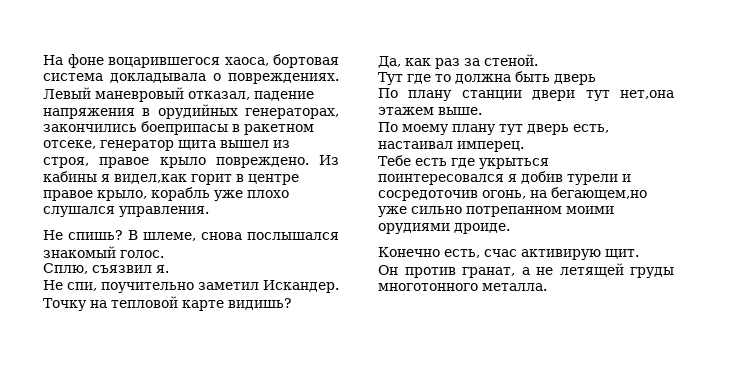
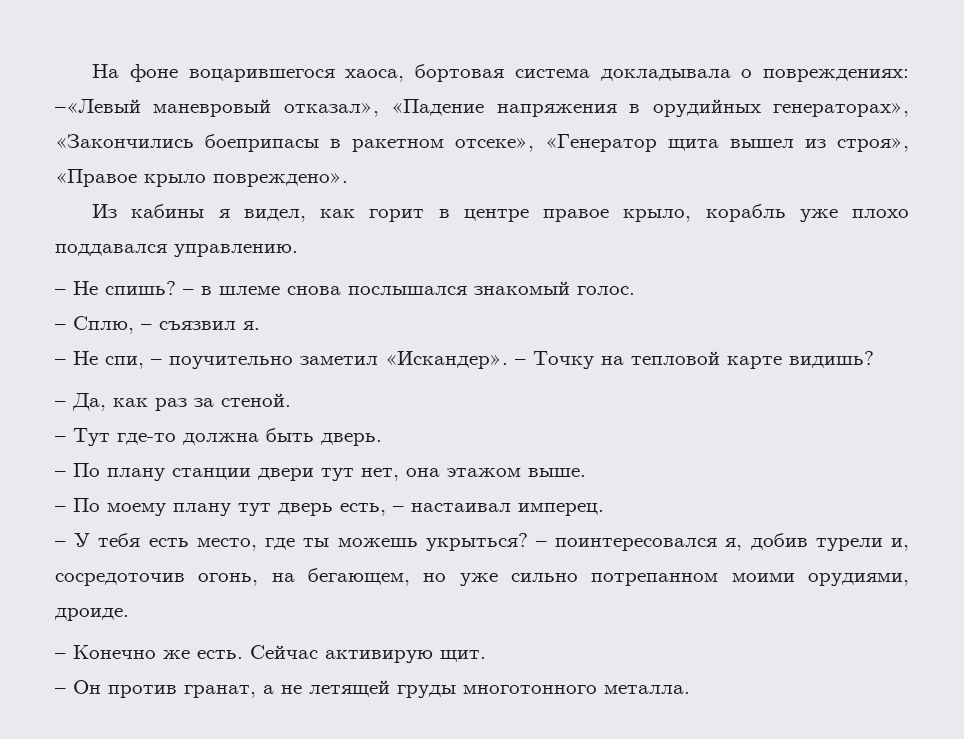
[228,73,339,84] [43,87,314,102] повреждениях. Левый маневровый отказал, падение -> [762,69,909,82] [55,99,485,117] повреждениях: –«Левый маневровый отказал», «Падение
[245,108,339,119] [43,124,137,132] генераторах, закончились -> [773,102,910,117] [55,134,194,148] генераторах», «Закончились
[43,140,174,151] отсеке, генератор -> [455,134,657,152] отсеке», «Генератор
[43,157,309,168] строя, правое крыло повреждено. -> [837,137,909,152] [55,169,348,187] строя», «Правое крыло повреждено». //
[114,174,187,184] видел,как -> [243,209,356,222] видел, как
[43,206,209,217] [43,230,196,241] слушался управления. // Не спишь? В шлеме, -> [55,244,298,257] [55,281,280,295] поддавался управлению. // – Не спишь? – в шлеме
[43,263,88,274] Сплю, -> [55,316,152,334] – Сплю, –
(169, 269) none -> [55,359,66,365] –
(97, 286) none -> [151,359,162,365] –
[263,280,339,293] Искандер. -> [385,351,526,369] «Искандер». –
(292, 304) none -> [55,401,66,407] –
[378,71,596,85] Тут где то должна быть дверь // -> [55,428,382,446] [55,471,66,477] – Тут где-то должна быть дверь. // –
[620,90,674,99] [378,107,434,115] нет,она этажем -> [361,468,521,481] нет, она этажом
(482, 111) none -> [55,506,66,512] –
(609, 128) none -> [393,506,404,512] –
[378,155,549,169] [378,174,517,185] Тебе есть где укрыться поинтересовался я -> [55,533,743,551] – У тебя есть место, где ты можешь укрыться? – поинтересовался я,
[622,174,631,182] и -> [890,538,909,551] и,
[551,187,647,200] бегающем,но -> [308,568,447,586] бегающем, но
[378,223,450,234] орудиями -> [808,573,910,586] орудиями,
[378,247,517,258] Конечно есть, счас -> [55,645,318,659] – Конечно же есть. Сейчас
(639, 254) none -> [55,688,66,694] –

